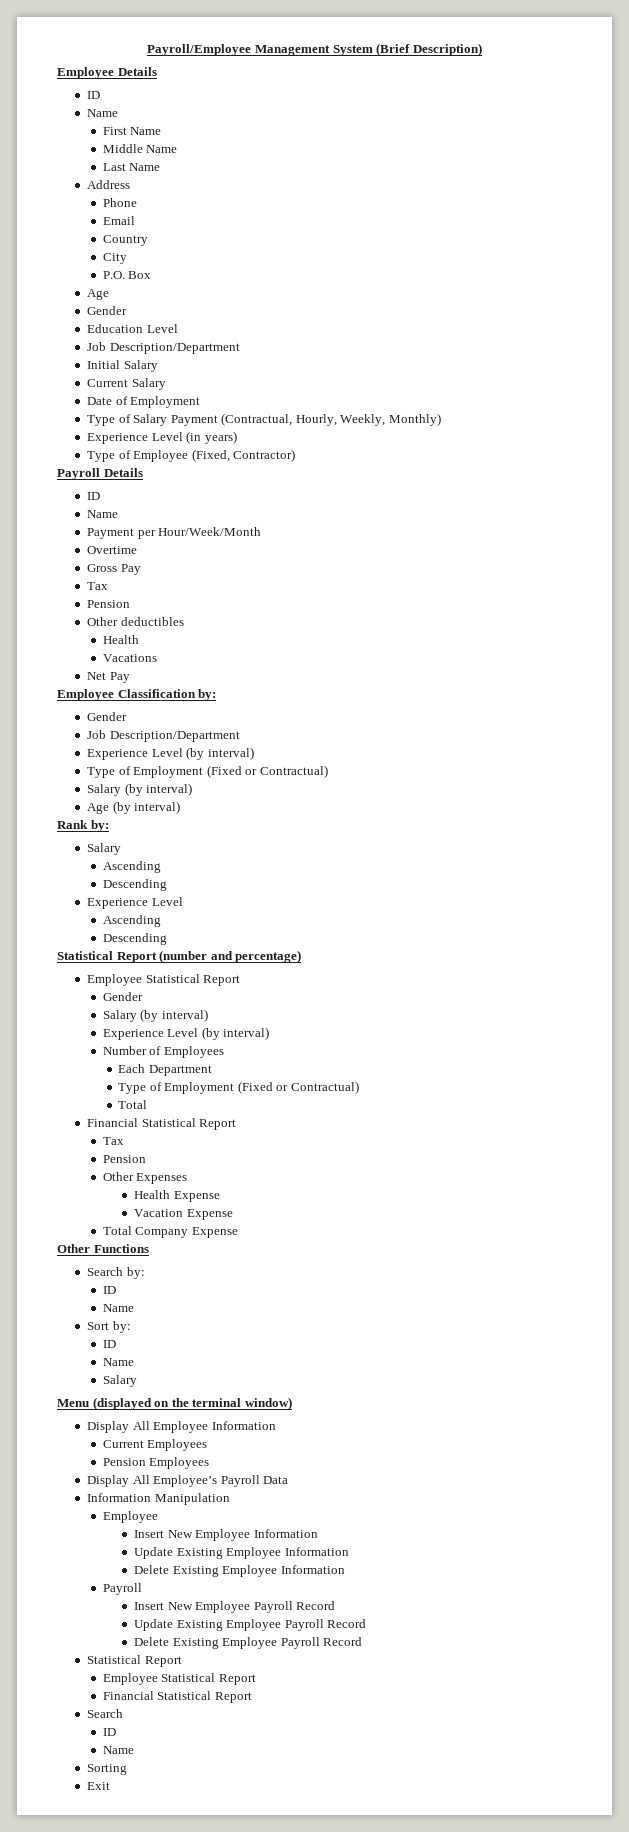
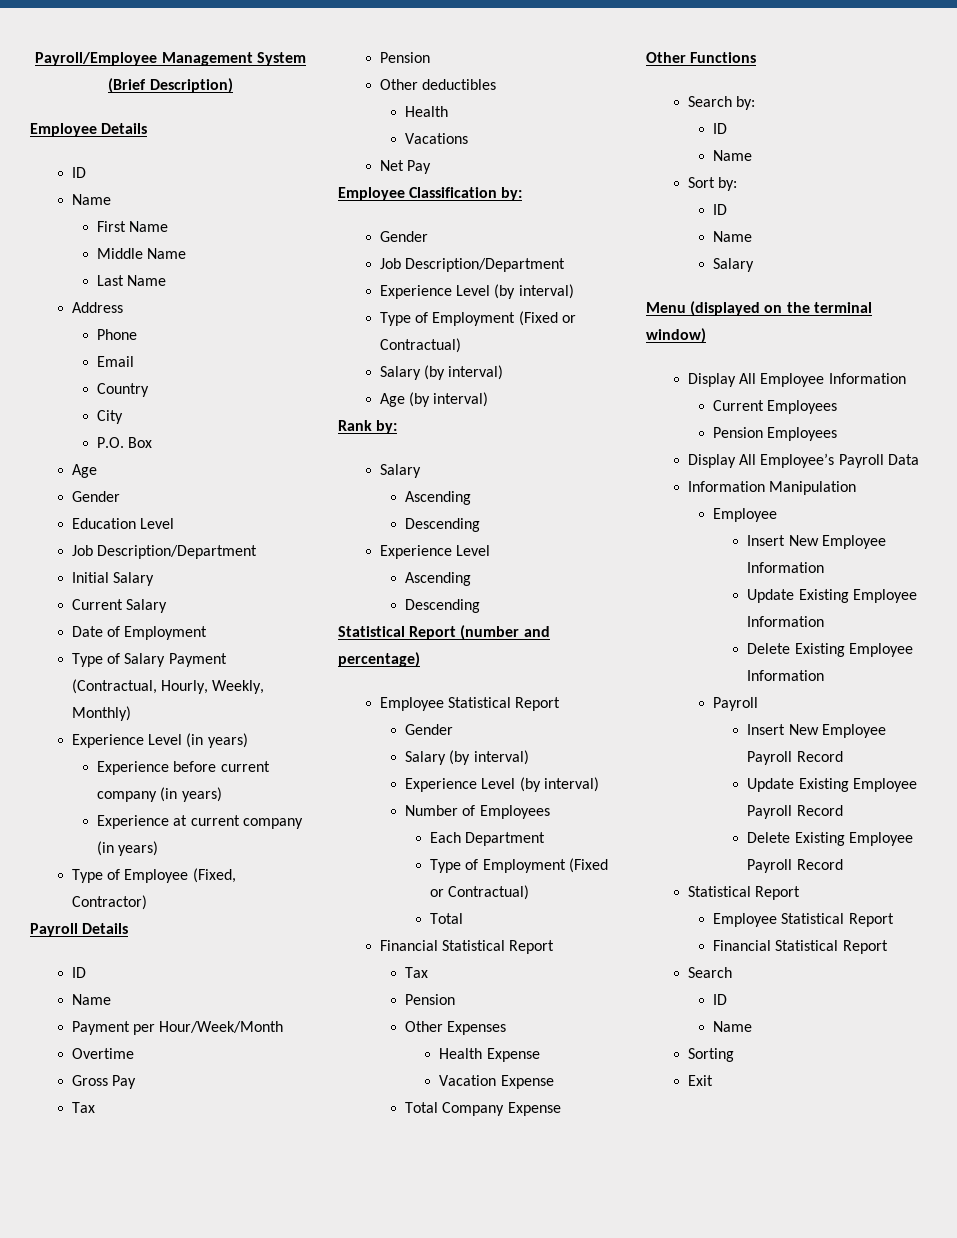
(237, 437) none -> [97,761,270,775] [97,787,222,802] [97,815,303,829] [97,841,159,856] // Experience before current company (in years) // Experience at current company (in years)

